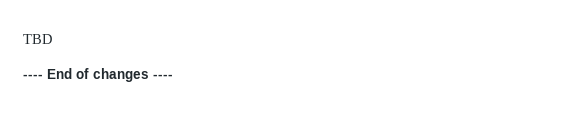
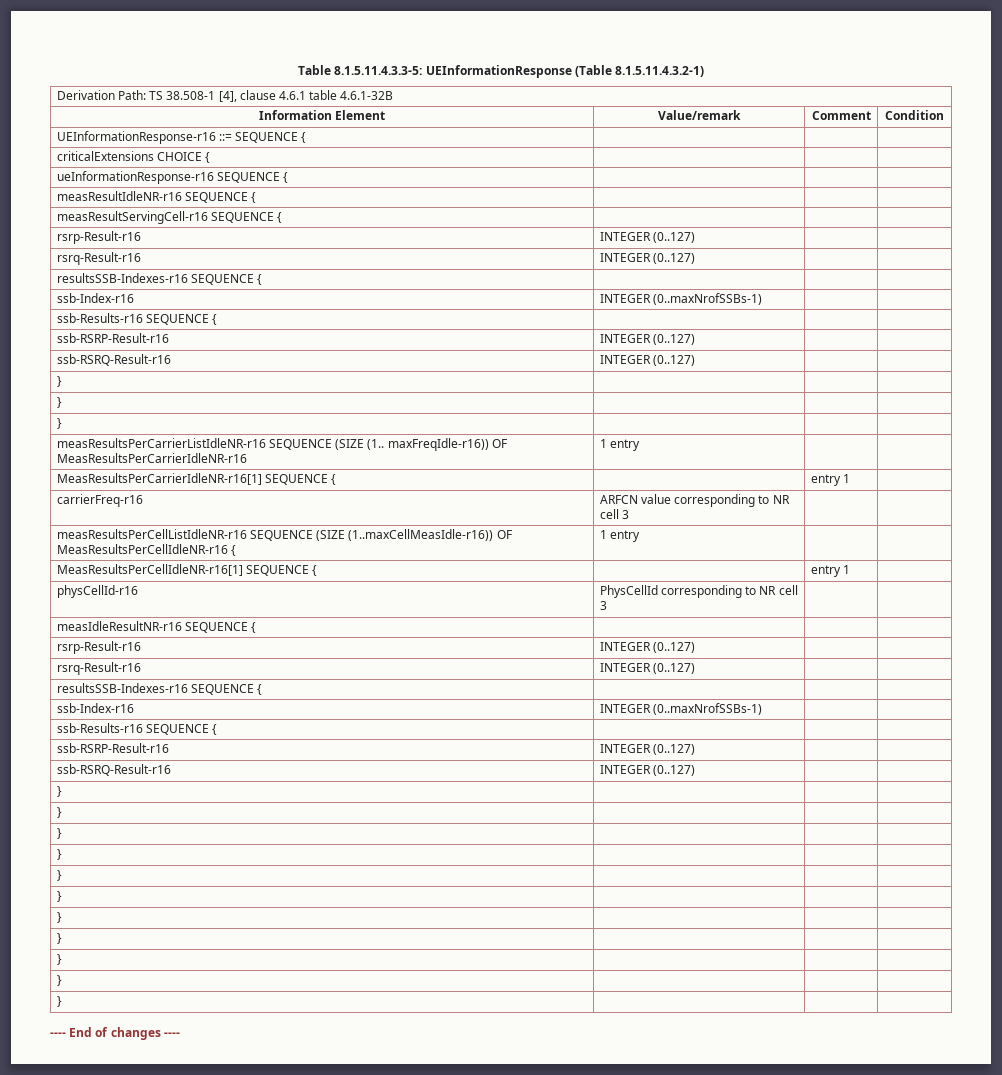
[23,34,52,44] TBD -> [298,65,704,78] [56,90,394,102] [258,110,386,120] [658,110,741,120] [811,111,871,120] [885,110,944,120] [56,131,307,144] [56,151,211,163] [56,171,289,184] [56,191,257,203] [56,211,283,224] [56,231,141,244] [599,232,695,243] [56,252,141,265] [599,253,695,264] [56,273,263,285] [56,293,134,303] [599,293,762,305] [56,313,218,325] [56,333,169,343] [599,334,695,345] [56,354,171,366] [599,355,695,366] [56,376,62,387] [56,397,62,408] [56,418,62,429] [56,438,507,451] [56,453,247,463] [599,439,640,451] [56,473,337,485] [810,474,850,486] [56,494,143,507] [599,494,790,507] [599,509,629,519] [56,529,512,541] [56,544,236,556] [599,530,640,542] [56,564,318,576] [810,565,850,577] [56,585,138,598] [599,585,798,598] [599,601,607,610] [56,621,257,633] [56,641,141,654] [599,642,695,653] [56,662,141,675] [599,663,695,674] [56,683,263,695] [56,703,134,713] [599,703,762,715] [56,723,218,735] [56,743,169,753] [599,744,695,755] [56,764,171,776] [599,765,695,776] [56,786,62,797] [56,807,62,818] [56,828,62,839] [56,849,62,860] [56,870,62,881] [56,891,62,902] [56,912,62,923] [56,933,62,944] [56,954,62,965] [56,975,62,986] [56,996,62,1007] Table 8.1.5.11.4.3.3-5: UEInformationResponse (Table 8.1.5.11.4.3.2-1) // Derivation Path: TS 38.508-1 [4], clause 4.6.1 table 4.6.1-32B // Information Element | Value/remark | Comment | Condition // UEInformationResponse-r16 ::= SEQUENCE { | | | // criticalExtensions CHOICE { | | | // ueInformationResponse-r16 SEQUENCE { | | | // measResultIdleNR-r16 SEQUENCE { | | | // measResultServingCell-r16 SEQUENCE { | | | // rsrp-Result-r16 | INTEGER (0..127) | | // rsrq-Result-r16 | INTEGER (0..127) | | // resultsSSB-Indexes-r16 SEQUENCE { | | | // ssb-Index-r16 | INTEGER (0..maxNrofSSBs-1) | | // ssb-Results-r16 SEQUENCE { | | | // ssb-RSRP-Result-r16 | INTEGER (0..127) | | // ssb-RSRQ-Result-r16 | INTEGER (0..127) | | // } | | | // } | | | // } | | | // measResultsPerCarrierListIdleNR-r16 SEQUENCE (SIZE (1.. maxFreqIdle-r16)) OF MeasResultsPerCarrierIdleNR-r16 | 1 entry | | // MeasResultsPerCarrierIdleNR-r16[1] SEQUENCE { | | entry 1 | // carrierFreq-r16 | ARFCN value corresponding to NR cell 3 | | // measResultsPerCellListIdleNR-r16 SEQUENCE (SIZE (1..maxCellMeasIdle-r16)) OF MeasResultsPerCellIdleNR-r16 { | 1 entry | | // MeasResultsPerCellIdleNR-r16[1] SEQUENCE { | | entry 1 | // physCellId-r16 | PhysCellId corresponding to NR cell 3 | | // measIdleResultNR-r16 SEQUENCE { | | | // rsrp-Result-r16 | INTEGER (0..127) | | // rsrq-Result-r16 | INTEGER (0..127) | | // resultsSSB-Indexes-r16 SEQUENCE { | | | // ssb-Index-r16 | INTEGER (0..maxNrofSSBs-1) | | // ssb-Results-r16 SEQUENCE { | | | // ssb-RSRP-Result-r16 | INTEGER (0..127) | | // ssb-RSRQ-Result-r16 | INTEGER (0..127) | | // } | | | // } | | | // } | | | // } | | | // } | | | // } | | | // } | | | // } | | | // } | | | // } | | | // } | | |

